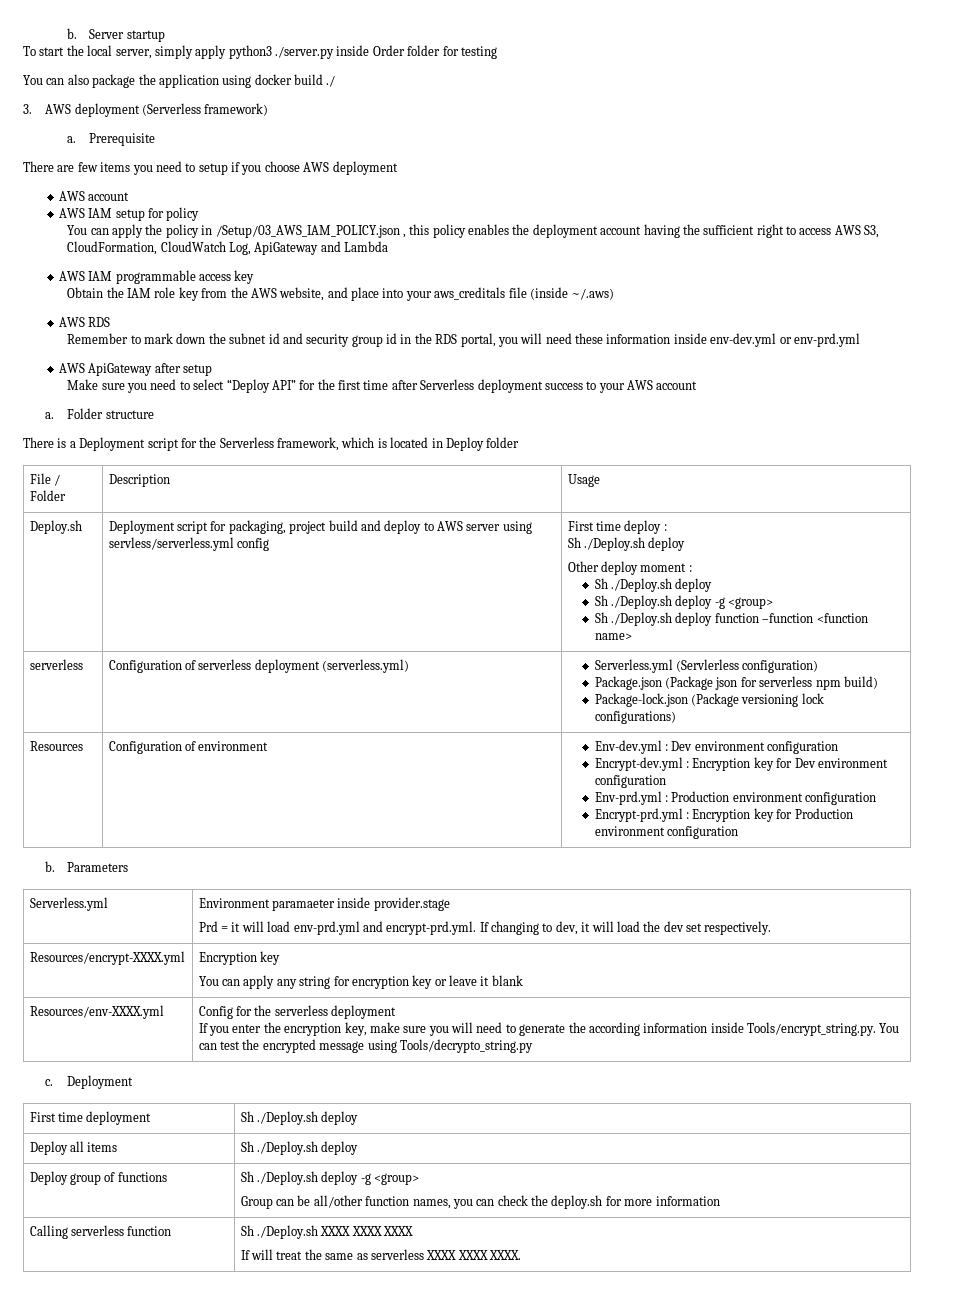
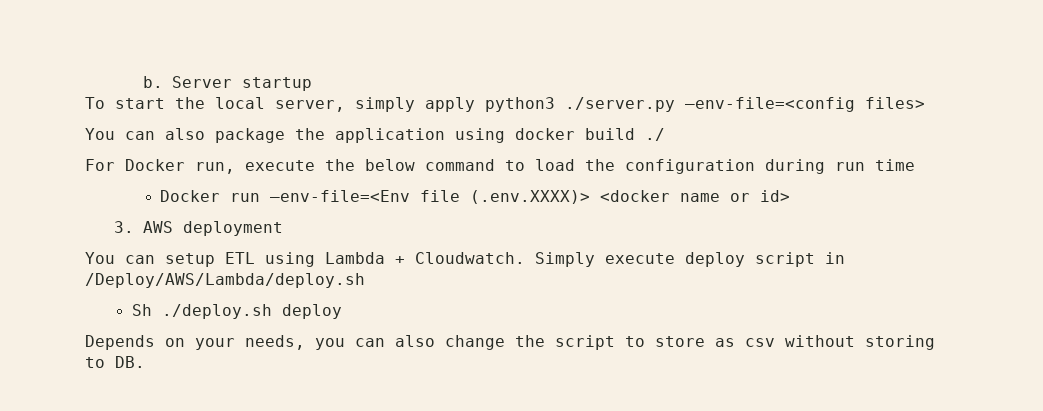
[336,45,497,59] inside Order folder for testing -> [685,97,925,112] –env-file=<config files>
[23,103,269,117] [67,133,156,146] [23,161,398,175] [58,191,130,201] [58,207,200,221] [67,224,880,238] [67,241,389,255] [58,270,255,284] [67,287,615,301] [58,317,111,327] [67,333,860,347] [58,363,213,376] [67,379,698,393] [45,408,154,419] [23,437,520,451] [29,473,60,486] [29,490,66,501] [108,474,170,487] [567,474,600,487] [29,520,82,534] [108,520,532,534] [108,537,269,551] [567,520,667,534] [567,537,686,551] [567,561,692,575] [594,578,713,592] [594,595,774,609] [594,612,868,626] [594,633,632,640] [29,659,83,670] [108,659,410,673] [594,659,819,673] [594,676,878,690] [594,693,824,707] [594,711,676,724] [29,741,83,751] [108,741,269,754] [594,740,839,754] [594,757,888,771] [594,775,666,788] [594,791,877,805] [594,808,853,822] [594,826,739,839] [45,861,129,872] [29,897,108,911] [198,897,450,911] [198,921,772,935] [29,951,185,965] [198,951,280,965] [198,975,523,989] [29,1005,164,1019] [198,1005,397,1019] [198,1022,900,1036] [198,1039,533,1053] [45,1075,134,1089] [29,1111,152,1125] [240,1111,359,1125] [29,1141,118,1155] [240,1141,359,1155] [29,1171,167,1185] [240,1171,420,1185] [240,1195,720,1209] [29,1225,172,1239] [240,1225,414,1239] [240,1249,521,1260] 3. AWS deployment (Serverless framework) // a. Prerequisite // There are few items you need to setup if you choose AWS deployment // AWS account // AWS IAM setup for policy // You can apply the policy in /Setup/03_AWS_IAM_POLICY.json , this policy enables the deployment account having the sufficient right to access AWS S3, CloudFormation, CloudWatch Log, ApiGateway and Lambda // AWS IAM programmable access key // Obtain the IAM role key from the AWS website, and place into your aws_creditals file (inside ~/.aws) // AWS RDS // Remember to mark down the subnet id and security group id in the RDS portal, you will need these information inside env-dev.yml or env-prd.yml // AWS ApiGateway after setup // Make sure you need to select “Deploy API” for the first time after Serverless deployment success to your AWS account // a. Folder structure // There is a Deployment script for the Serverless framework, which is located in Deploy folder // File / Folder | Description | Usage // Deploy.sh | Deployment script for packaging, project build and deploy to AWS server using servless/serverless.yml config | First time deploy : // Sh ./Deploy.sh deploy // Other deploy moment : // Sh ./Deploy.sh deploy // Sh ./Deploy.sh deploy -g <group> // Sh ./Deploy.sh deploy function –function <function name> // serverless | Configuration of serverless deployment (serverless.yml) | Serverless.yml (Servlerless configuration) // Package.json (Package json for serverless npm build) // Package-lock.json (Package versioning lock configurations) // Resources | Configuration of environment | Env-dev.yml : Dev environment configuration // Encrypt-dev.yml : Encryption key for Dev environment configuration // Env-prd.yml : Production environment configuration // Encrypt-prd.yml : Encryption key for Production environment configuration // b. Parameters // Serverless.yml | Environment paramaeter inside provider.stage // Prd = it will load env-prd.yml and encrypt-prd.yml. If changing to dev, it will load the dev set respectively. // Resources/encrypt-XXXX.yml | Encryption key // You can apply any string for encryption key or leave it blank // Resources/env-XXXX.yml | Config for the serverless deployment // If you enter the encryption key, make sure you will need to generate the according information inside Tools/encrypt_string.py. You can test the encrypted message using Tools/decrypto_string.py // c. Deployment // First time deployment | Sh ./Deploy.sh deploy // Deploy all items | Sh ./Deploy.sh deploy // Deploy group of functions | Sh ./Deploy.sh deploy -g <group> // Group can be all/other function names, you can check the deploy.sh for more information // Calling serverless function | Sh ./Deploy.sh XXXX XXXX XXXX // If will treat the same as serverless XXXX XXXX XXXX. -> [85,159,915,174] [160,190,791,204] [113,221,283,236] [85,252,845,267] [85,273,365,288] [131,304,342,319] [85,335,935,350] [85,356,145,368] For Docker run, execute the below command to load the configuration during run time // Docker run –env-file=<Env file (.env.XXXX)> <docker name or id> // 3. AWS deployment // You can setup ETL using Lambda + Cloudwatch. Simply execute deploy script in /Deploy/AWS/Lambda/deploy.sh // Sh ./deploy.sh deploy // Depends on your needs, you can also change the script to store as csv without storing to DB.

